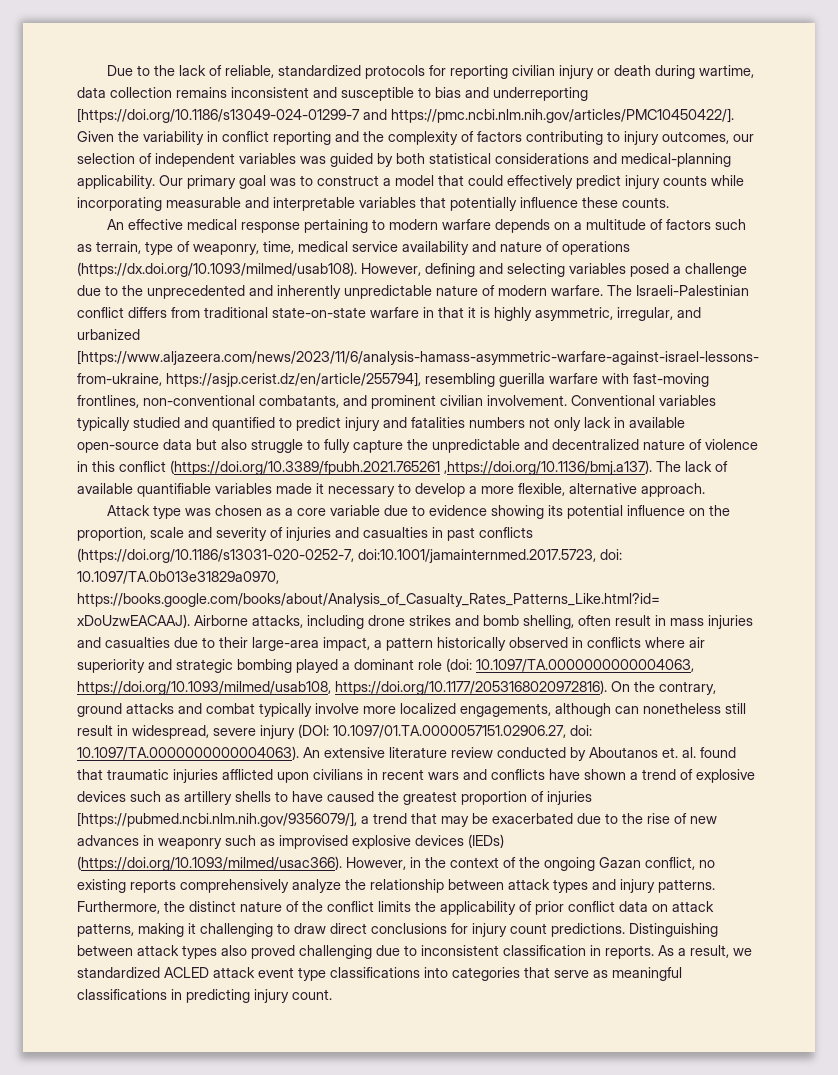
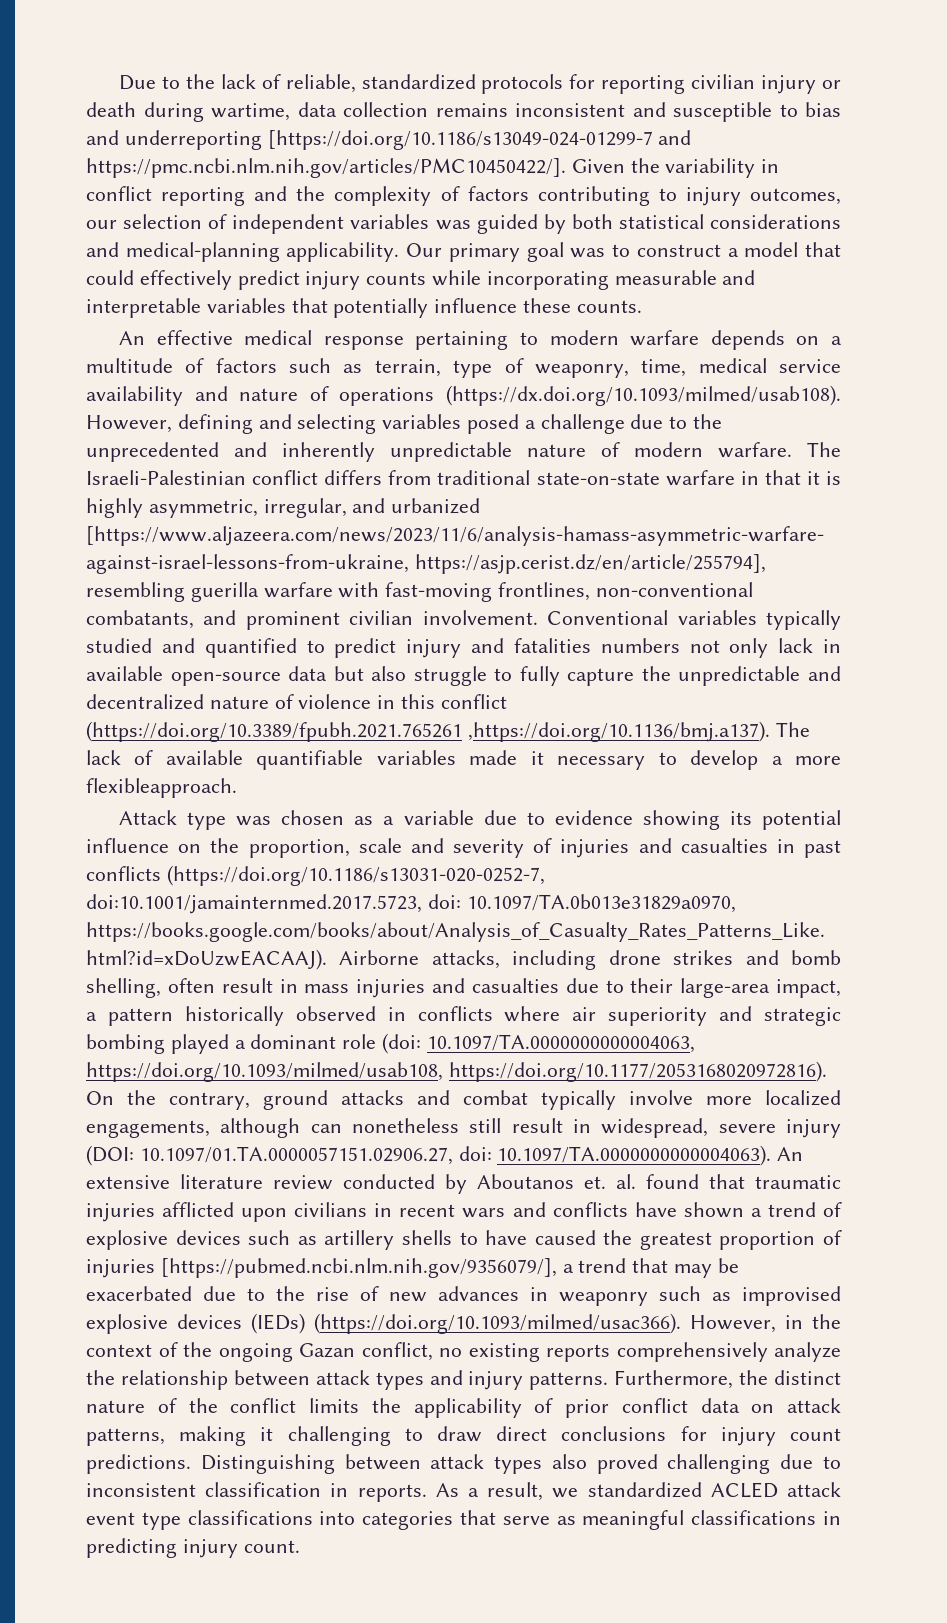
[518,483,705,497] flexible, alternative approach. -> [86,778,237,798] flexibleapproach.
[297,508,327,516] core -> (395, 820) none

